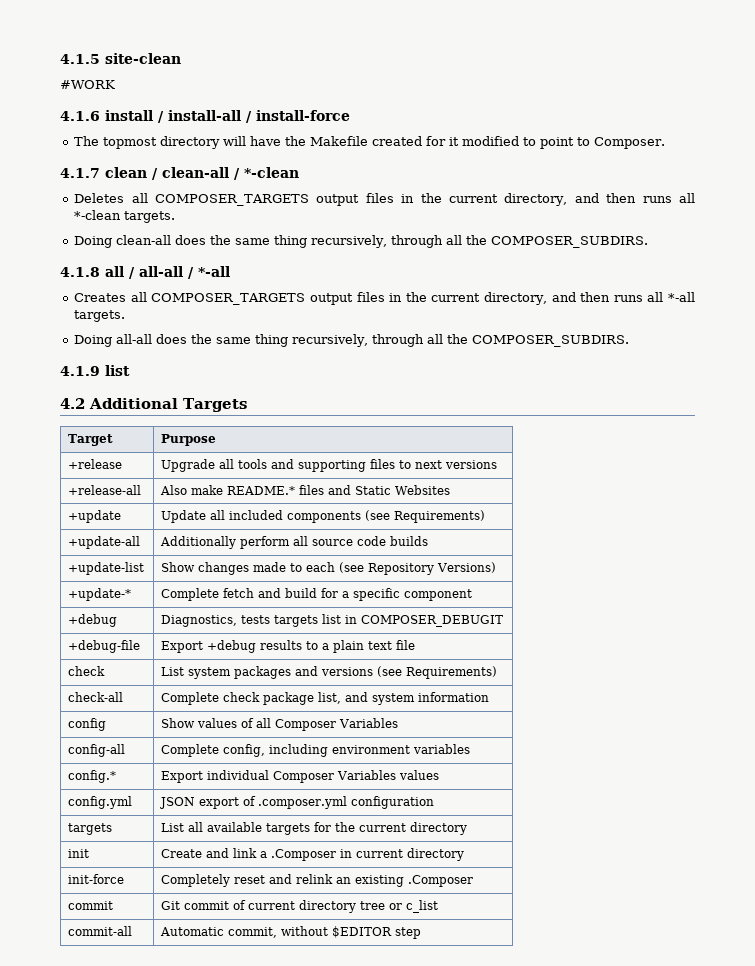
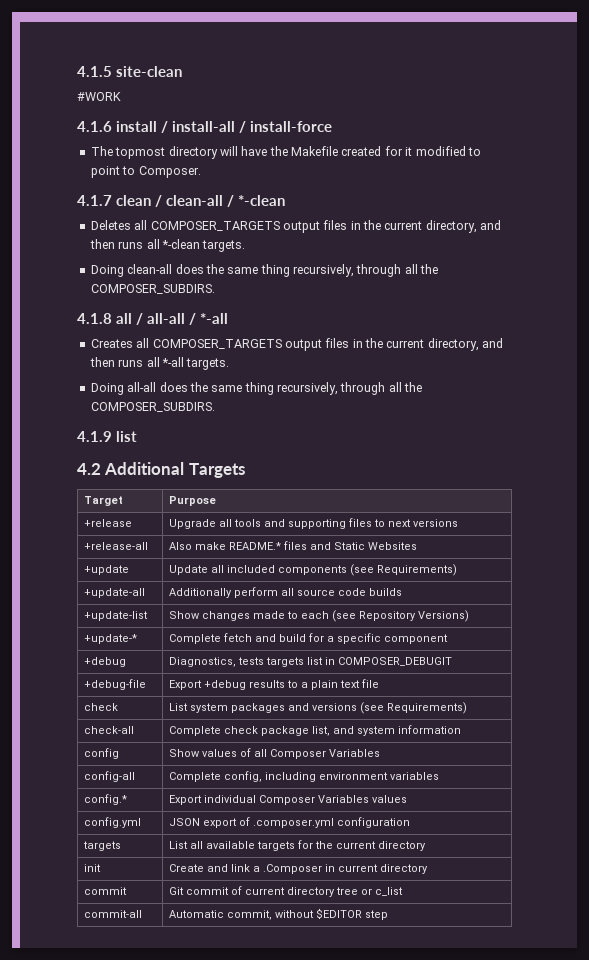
[68,874,125,884] [161,874,474,887] // init-force | Completely reset and relink an existing .Composer -> (428, 869) none

